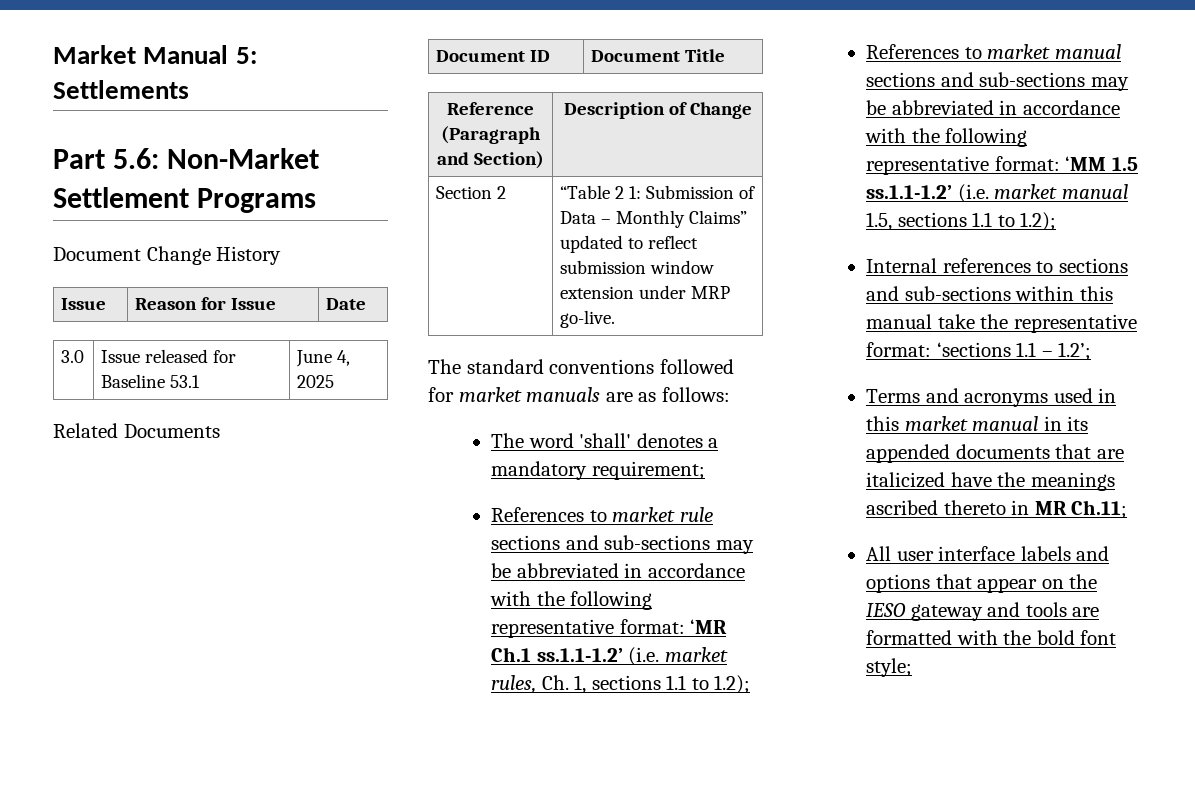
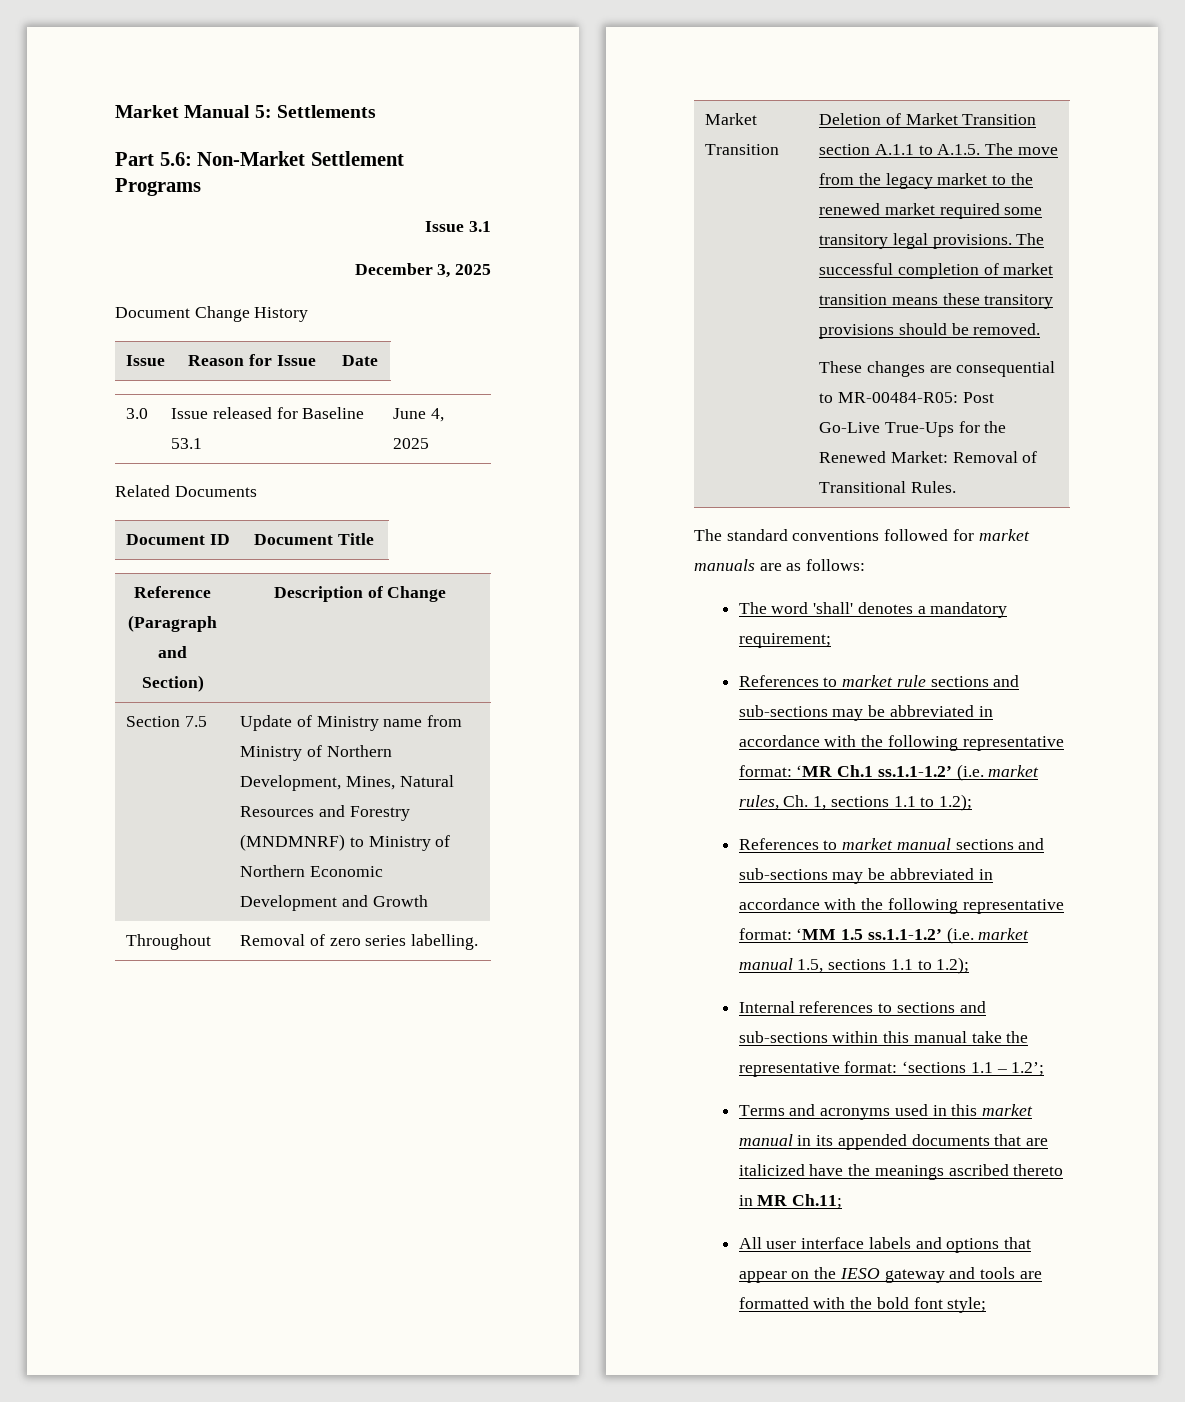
(317, 200) none -> [425,221,491,232] [354,263,492,278] // Issue 3.1 // December 3, 2025
[497,186,507,199] [560,185,756,199] [560,210,748,228] [560,235,699,253] [560,260,715,274] [560,285,731,299] [560,310,616,328] 2 | “Table 2 1: Submission of Data – Monthly Claims” updated to reflect submission window extension under MRP go-live. -> [184,716,207,727] [240,715,463,731] [240,745,392,761] [240,775,454,791] [240,805,410,821] [240,834,451,851] [240,865,383,877] [240,895,428,911] [126,934,212,950] [240,934,479,950] [705,113,758,125] [705,144,780,155] [819,113,1037,125] [819,143,1058,155] [819,173,1033,189] [819,203,1043,219] [819,233,1045,249] [819,263,1054,279] [819,293,1054,309] [819,323,1041,339] [819,361,1056,377] [819,392,994,403] [819,421,1007,437] [819,451,1038,463] [819,481,956,493] 7.5 | Update of Ministry name from Ministry of Northern Development, Mines, Natural Resources and Forestry (MNDMNRF) to Ministry of Northern Economic Development and Growth // Throughout | Removal of zero series labelling. // Market Transition | Deletion of Market Transition section A.1.1 to A.1.5. The move from the legacy market to the renewed market required some transitory legal provisions. The successful completion of market transition means these transitory provisions should be removed. // These changes are consequential to MR-00484-R05: Post Go-Live True-Ups for the Renewed Market: Removal of Transitional Rules.

